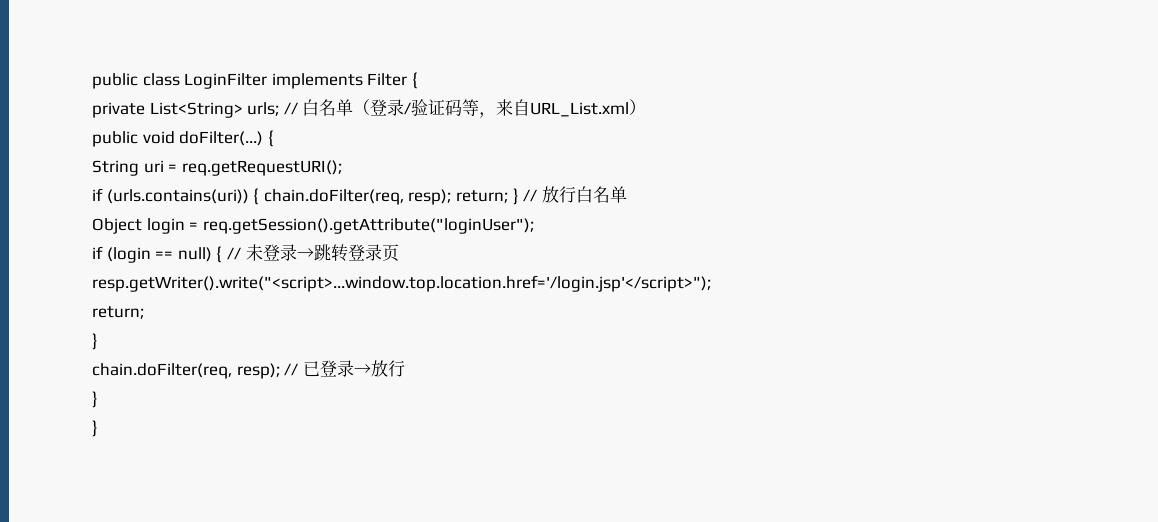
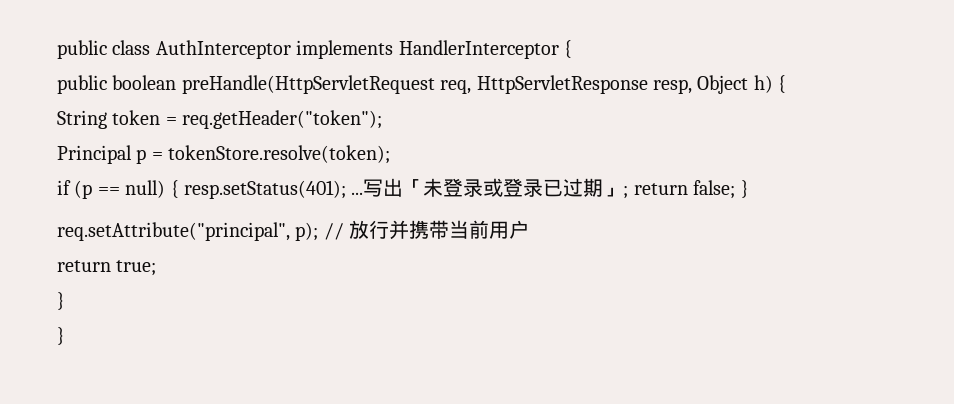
[184,72,418,89] [92,99,647,118] [92,130,274,147] [92,160,342,176] [92,186,627,205] [92,218,534,234] [92,244,399,263] [92,275,711,292] [92,306,144,319] [92,333,98,350] [92,360,405,379] LoginFilter implements Filter { // private List<String> urls; // 白名单（登录/验证码等，来自URL_List.xml） // public void doFilter(...) { // String uri = req.getRequestURI(); // if (urls.contains(uri)) { chain.doFilter(req, resp); return; } // 放行白名单 // Object login = req.getSession().getAttribute("loginUser"); // if (login == null) { // 未登录→跳转登录页 // resp.getWriter().write("<script>...window.top.location.href='/login.jsp'</script>"); // return; // } // chain.doFilter(req, resp); // 已登录→放行 -> [155,40,572,59] [57,75,787,94] [57,110,383,129] [57,145,391,164] [57,178,749,199] [57,220,530,241] [57,260,157,276] AuthInterceptor implements HandlerInterceptor { // public boolean preHandle(HttpServletRequest req, HttpServletResponse resp, Object h) { // String token = req.getHeader("token"); // Principal p = tokenStore.resolve(token); // if (p == null) { resp.setStatus(401); ...写出「未登录或登录已过期」; return false; } // req.setAttribute("principal", p); // 放行并携带当前用户 // return true;

